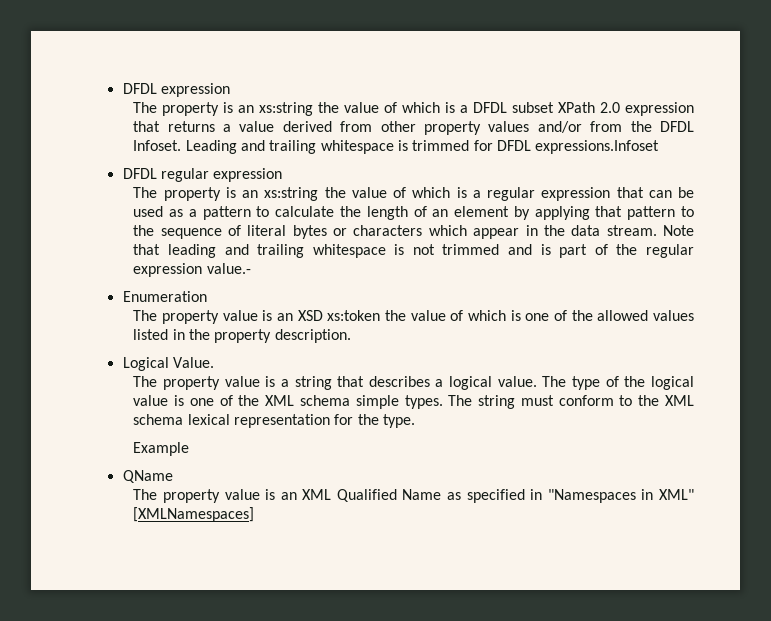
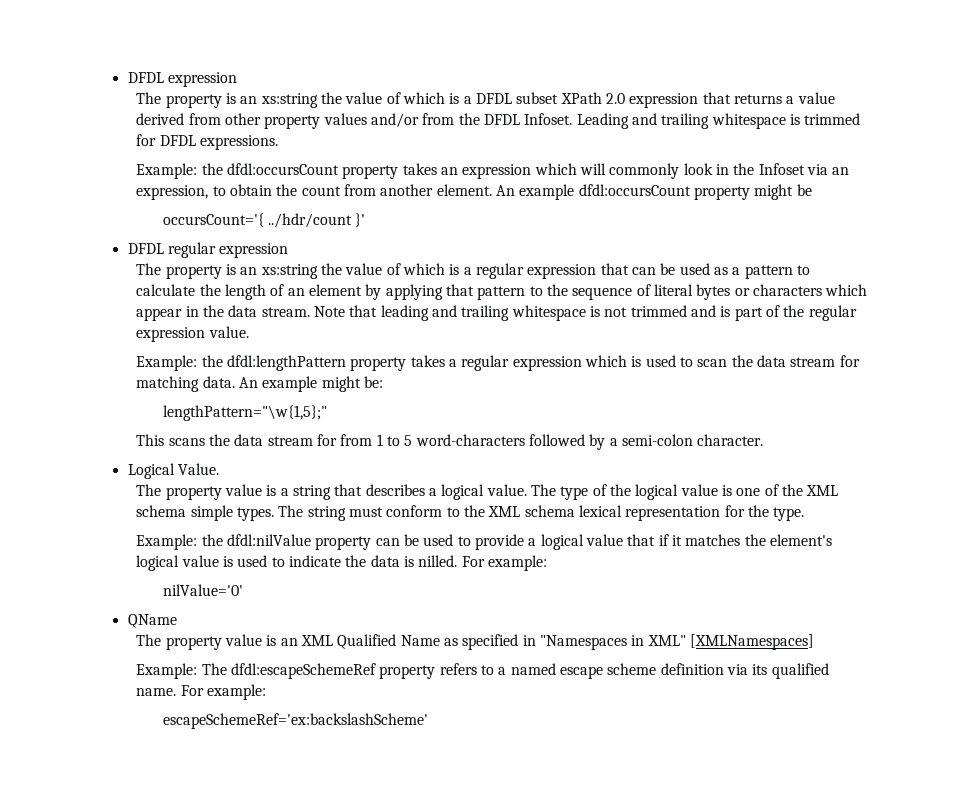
[535,140,660,154] expressions.Infoset -> [200,135,279,150] [136,163,850,179] [136,184,812,200] [162,213,366,228] expressions. // Example: the dfdl:occursCount property takes an expression which will commonly look in the Infoset via an expression, to obtain the count from another element. An example dfdl:occursCount property might be // occursCount='{ ../hdr/count }'
[206,263,251,274] [122,291,207,302] [133,310,694,324] [133,329,351,343] value.- // Enumeration // The property value is an XSD xs:token the value of which is one of the allowed values listed in the property description. -> [208,326,249,338] [136,355,860,371] [136,376,384,392] [162,405,327,421] [136,434,764,450] value. // Example: the dfdl:lengthPattern property takes a regular expression which is used to scan the data stream for matching data. An example might be: // lengthPattern="\w{1,5};" // This scans the data stream for from 1 to 5 word-characters followed by a semi-colon character.
[133,442,190,456] Example -> [136,534,832,550] [136,555,547,571] [162,584,243,596] Example: the dfdl:nilValue property can be used to provide a logical value that if it matches the element's logical value is used to indicate the data is nilled. For example: // nilValue='0'
(255, 514) none -> [136,663,829,679] [136,684,267,700] [162,713,428,729] // Example: The dfdl:escapeSchemeRef property refers to a named escape scheme definition via its qualified name. For example: // escapeSchemeRef='ex:backslashScheme'

